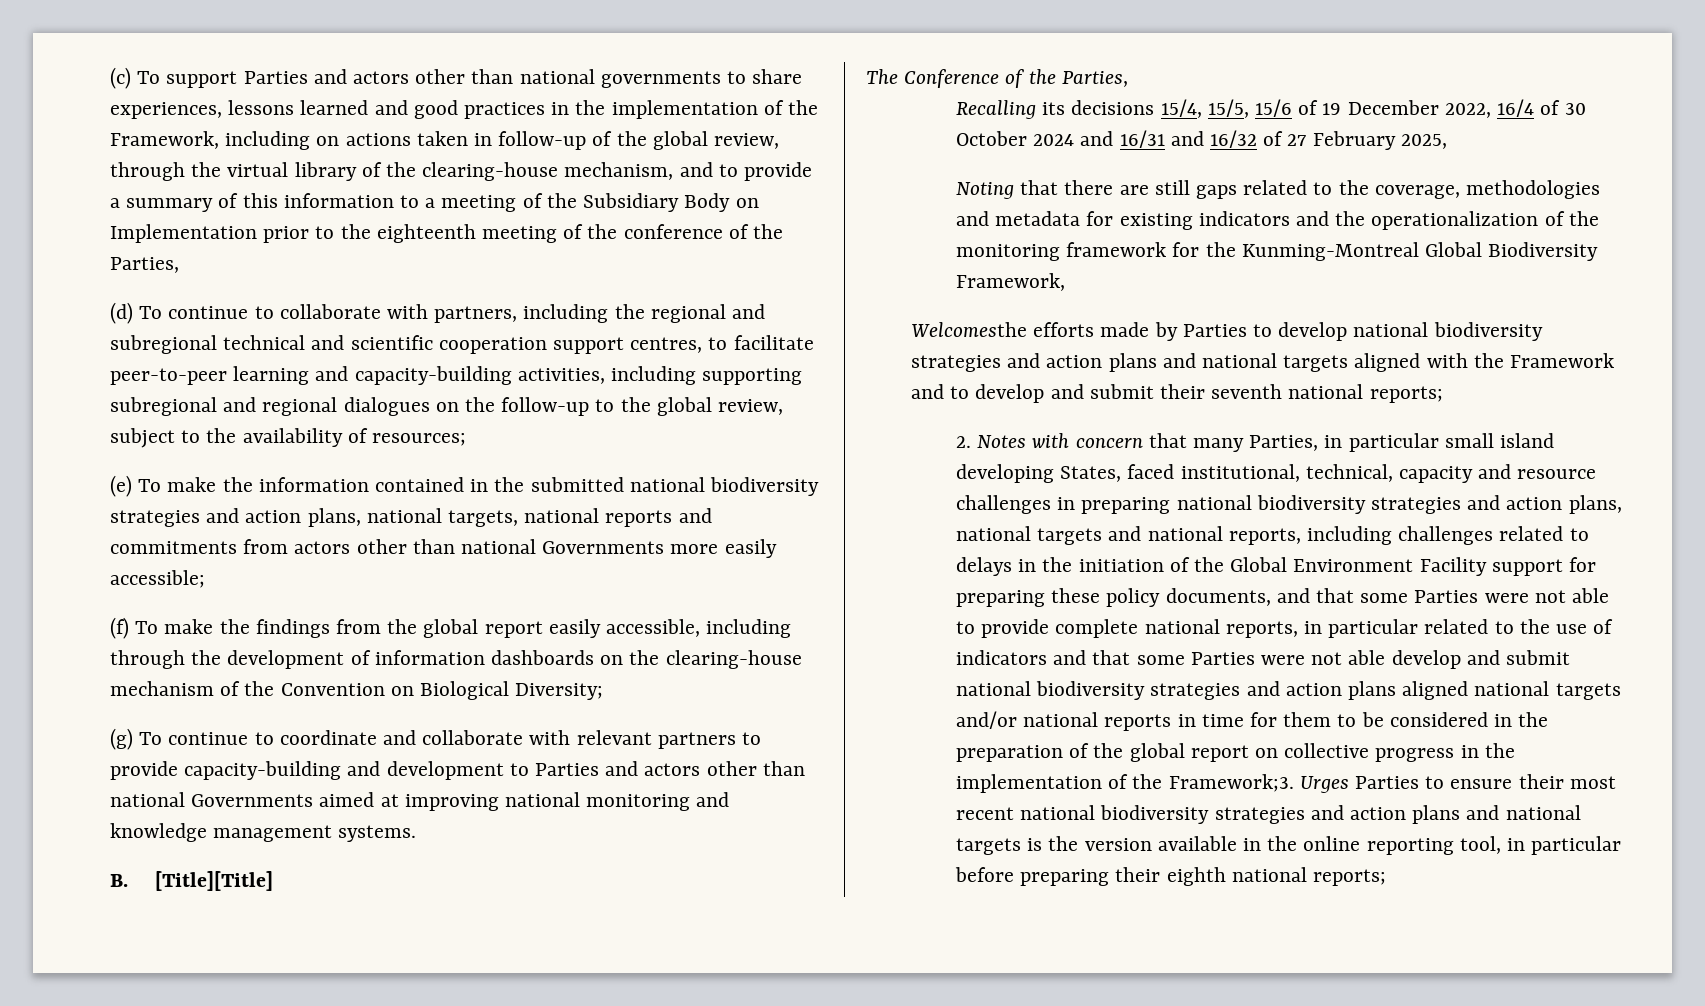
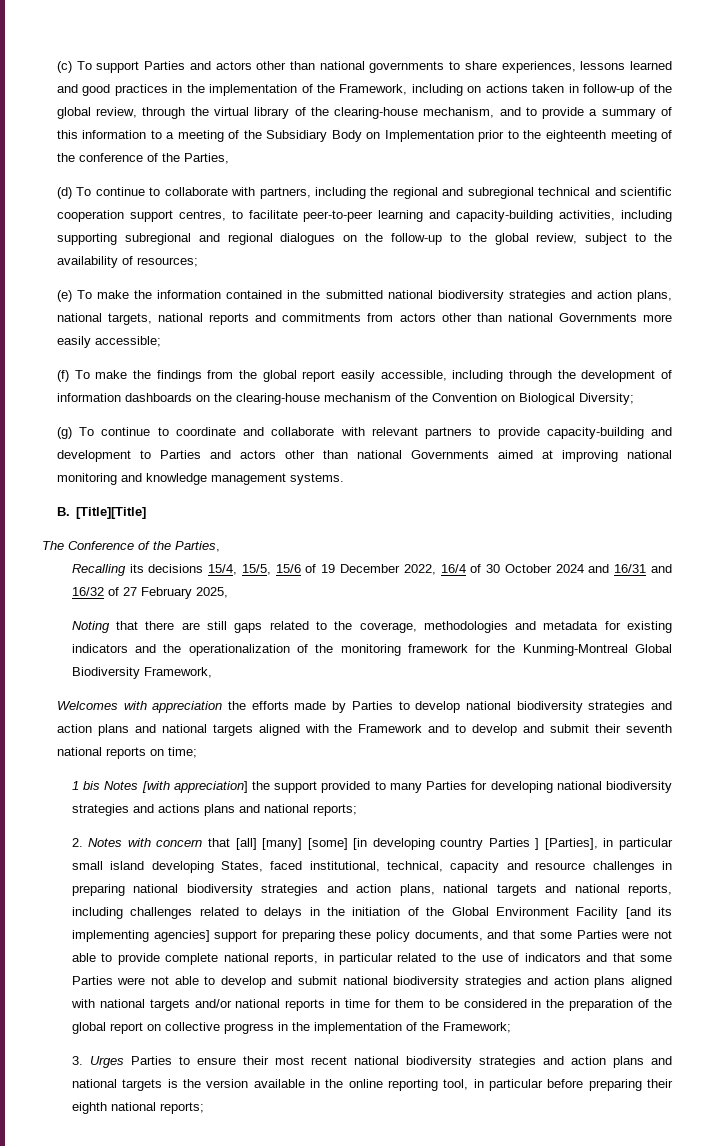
[911,322,1028,337] Welcomesthe -> [56,701,247,713] Welcomes with appreciation the
(1364, 391) none -> [105,747,197,759] [71,781,672,793] [71,804,309,816] reports on time; // 1 bis Notes [with appreciation] the support provided to many Parties for developing national biodiversity strategies and actions plans and national
[1193,435,1319,452] many Parties, -> [235,838,598,850] [all] [many] [some] [in developing country Parties ] [Parties],
(1487, 566) none -> [625,907,672,919] [71,930,210,942] [and its implementing agencies]
(1386, 657) none -> [204,976,216,985] to
(1469, 690) none -> [70,999,95,1008] with
[1168,774,1294,792] Framework;3. -> [442,1022,511,1033] [71,1056,83,1065] Framework; // 3.

